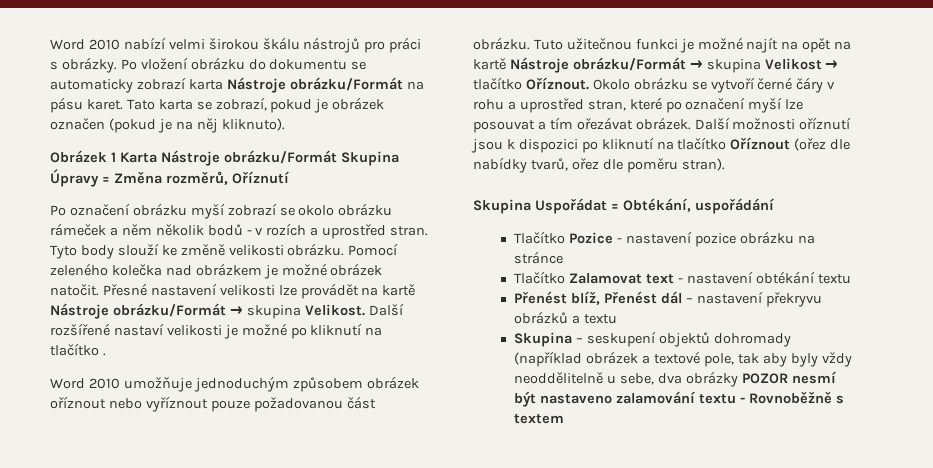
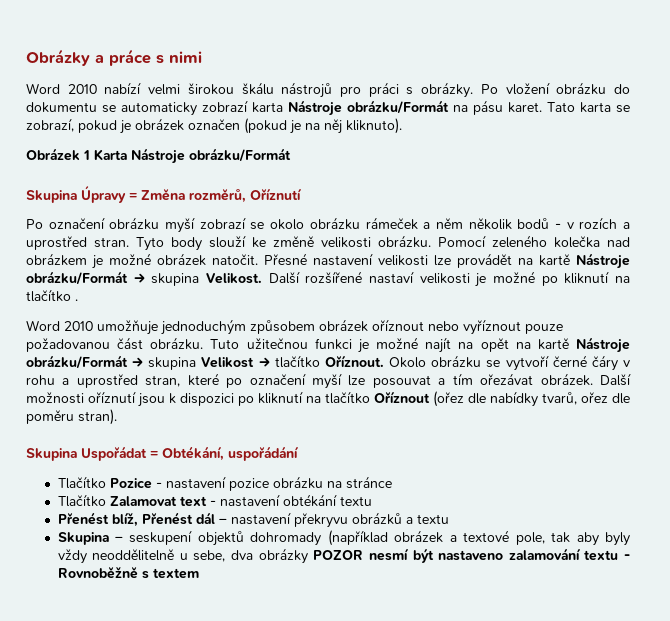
(50, 44) none -> [26,49,202,66] Obrázky a práce s nimi //
(337, 157) none -> (291, 155) //

